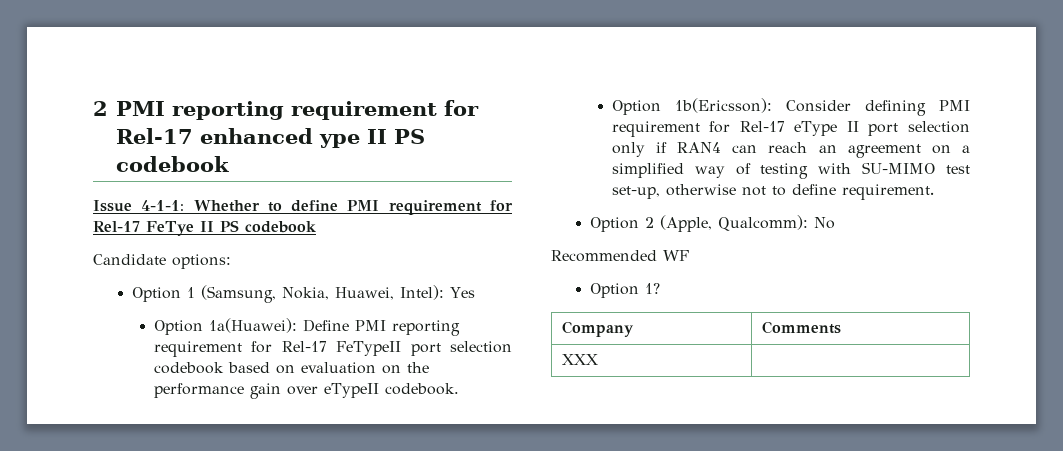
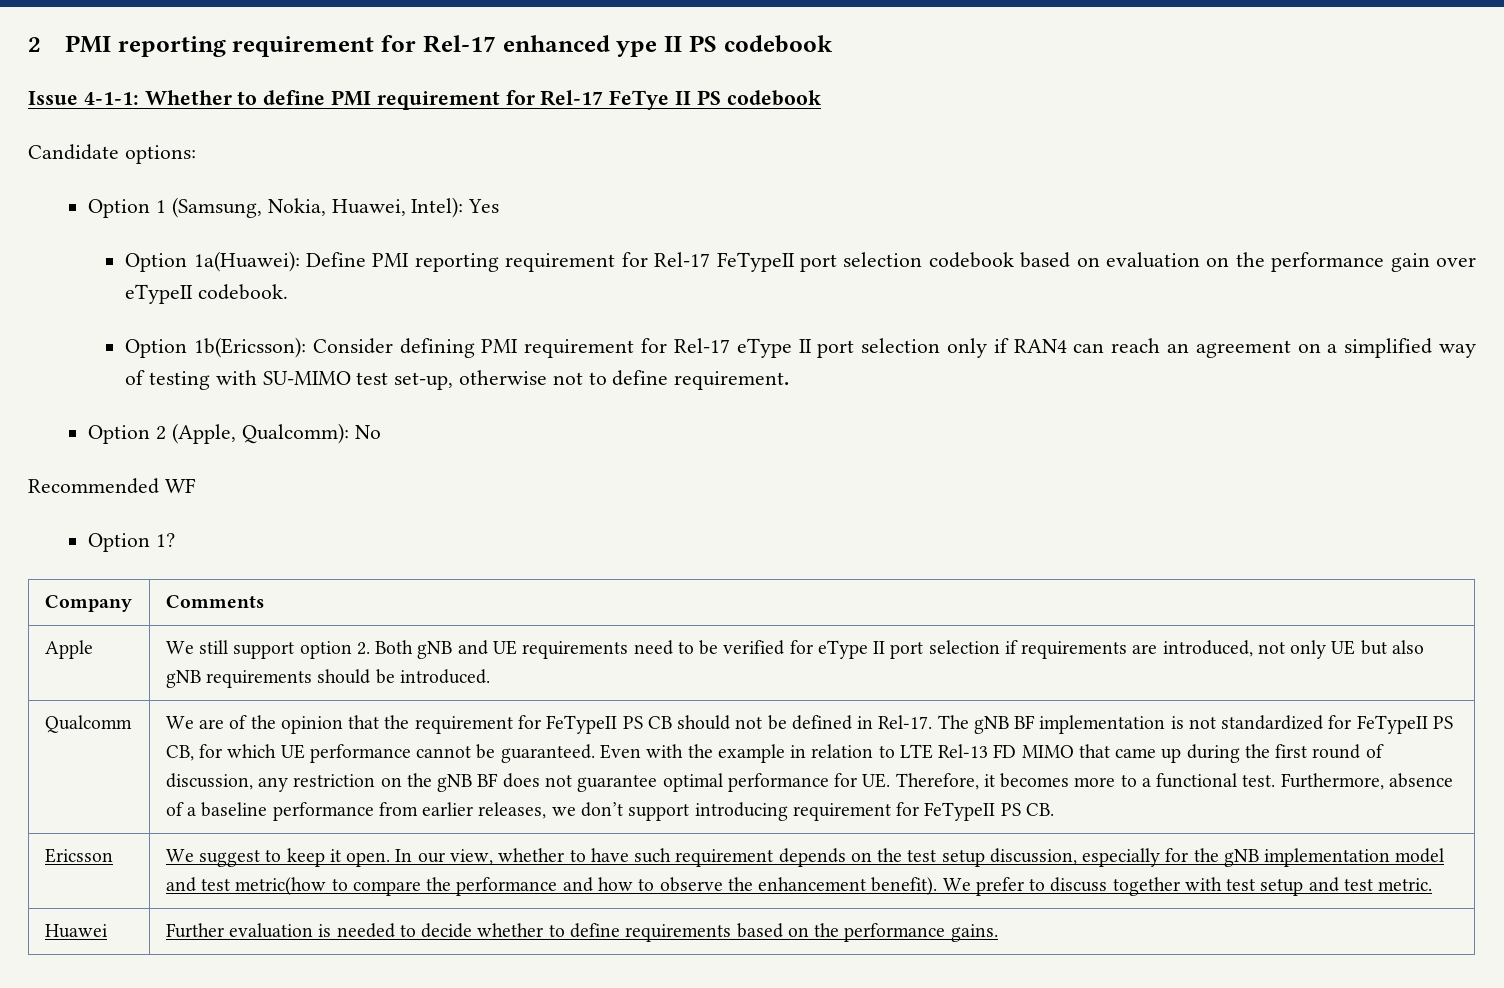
[562,354,599,365] XXX | -> [44,640,93,659] [165,640,1425,659] [165,669,490,688] [44,715,132,733] [165,715,1454,734] [165,744,1384,763] [165,773,1453,792] [165,802,1054,821] [44,848,113,863] [165,848,1445,867] [165,877,1433,896] [44,924,108,938] [165,923,998,942] Apple | We still support option 2. Both gNB and UE requirements need to be verified for eType II port selection if requirements are introduced, not only UE but also gNB requirements should be introduced. // Qualcomm | We are of the opinion that the requirement for FeTypeII PS CB should not be defined in Rel-17. The gNB BF implementation is not standardized for FeTypeII PS CB, for which UE performance cannot be guaranteed. Even with the example in relation to LTE Rel-13 FD MIMO that came up during the first round of discussion, any restriction on the gNB BF does not guarantee optimal performance for UE. Therefore, it becomes more to a functional test. Furthermore, absence of a baseline performance from earlier releases, we don’t support introducing requirement for FeTypeII PS CB. // Ericsson | We suggest to keep it open. In our view, whether to have such requirement depends on the test setup discussion, especially for the gNB implementation model and test metric(how to compare the performance and how to observe the enhancement benefit). We prefer to discuss together with test setup and test metric. // Huawei | Further evaluation is needed to decide whether to define requirements based on the performance gains.

